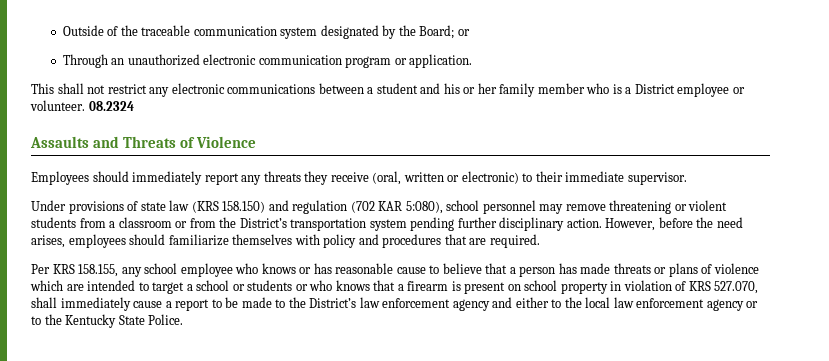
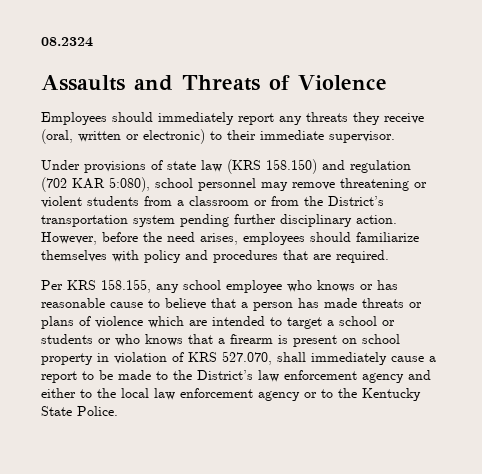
[62,25,470,39] [62,54,473,68] [31,83,745,97] [30,100,85,111] Outside of the traceable communication system designated by the Board; or // Through an unauthorized electronic communication program or application. // This shall not restrict any electronic communications between a student and his or her family member who is a District employee or volunteer. -> (41, 42) none

